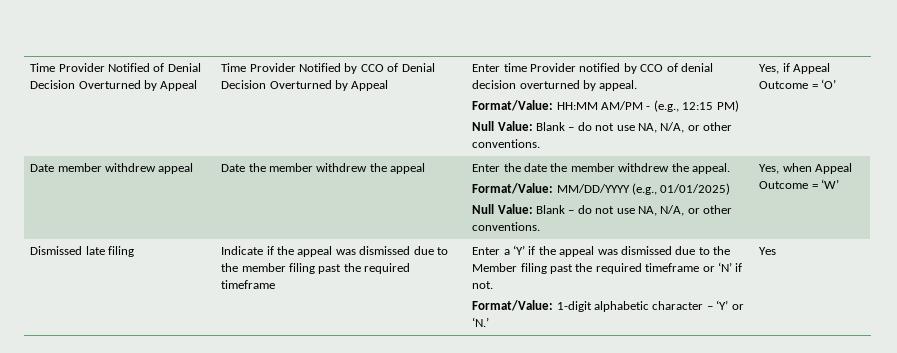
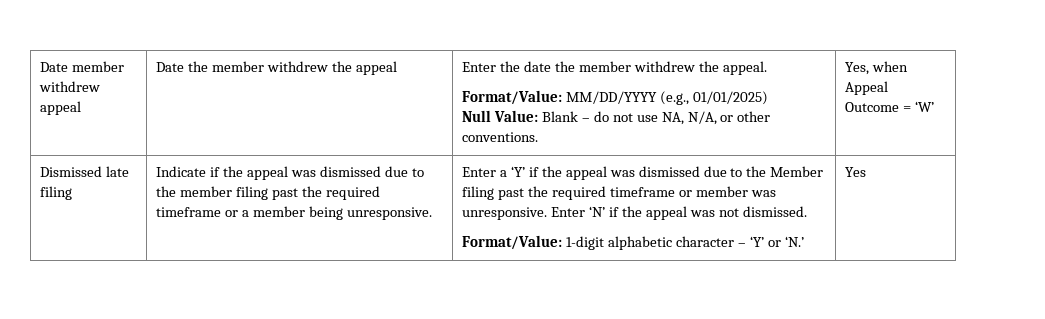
[30,63,201,72] [30,80,198,91] [221,63,435,74] [221,80,389,91] [472,63,713,74] [472,80,638,91] [472,100,739,112] [472,121,733,133] [472,139,541,148] [759,63,831,74] [759,79,837,89] Time Provider Notified of Denial Decision Overturned by Appeal | Time Provider Notified by CCO of Denial Decision Overturned by Appeal | Enter time Provider notified by CCO of denial decision overturned by appeal. // Format/Value: HH:MM AM/PM - (e.g., 12:15 PM) // Null Value: Blank – do not use NA, N/A, or other conventions. | Yes, if Appeal Outcome = ‘O’ // -> (40, 67) none
(276, 284) none -> [225,206,432,220] or a member being unresponsive.
[717,262,743,272] [472,281,494,289] ‘N’ if not. -> [695,186,776,197] [462,206,807,220] member was unresponsive. Enter ‘N’ if the appeal was not dismissed.

